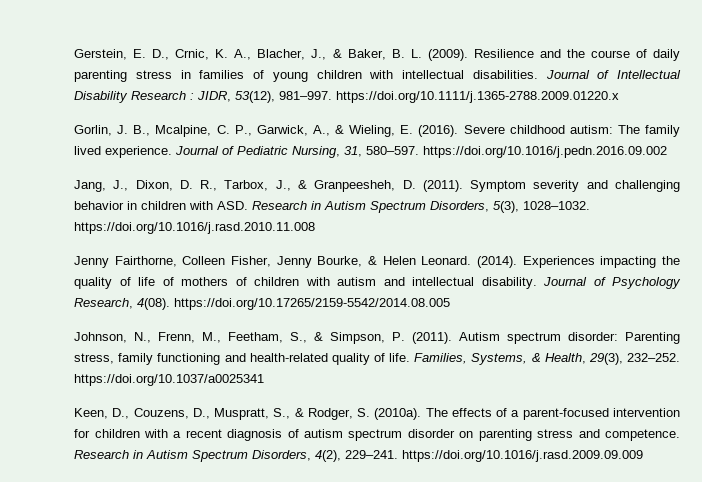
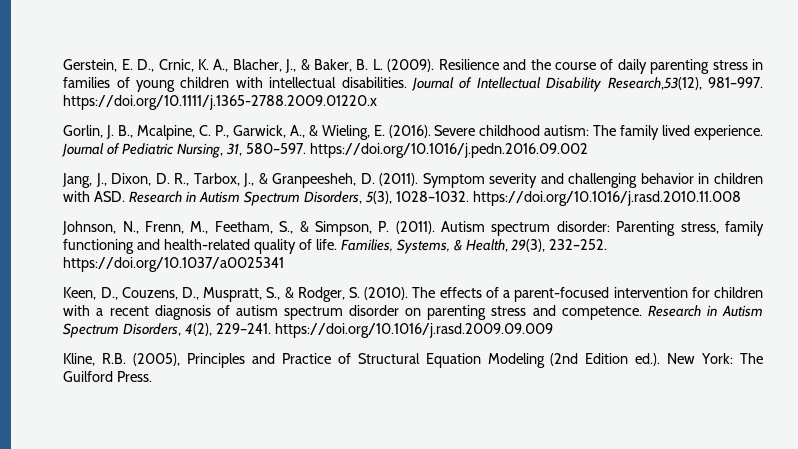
[131,91,276,103] Research : JIDR, 53(12), -> [607,77,702,90] Research,53(12),
[74,256,680,268] [74,277,682,289] [74,298,451,310] // Jenny Fairthorne, Colleen Fisher, Jenny Bourke, & Helen Leonard. (2014). Experiences impacting the quality of life of mothers of children with autism and intellectual disability. Journal of Psychology Research, 4(08). https://doi.org/10.17265/2159-5542/2014.08.005 -> (741, 198) none
[374,408,422,420] (2010a). -> [364,287,409,300] (2010).
(644, 456) none -> [63,353,763,368] [63,371,153,382] // Kline, R.B. (2005), Principles and Practice of Structural Equation Modeling (2nd Edition ed.). New York: The Guilford Press.

